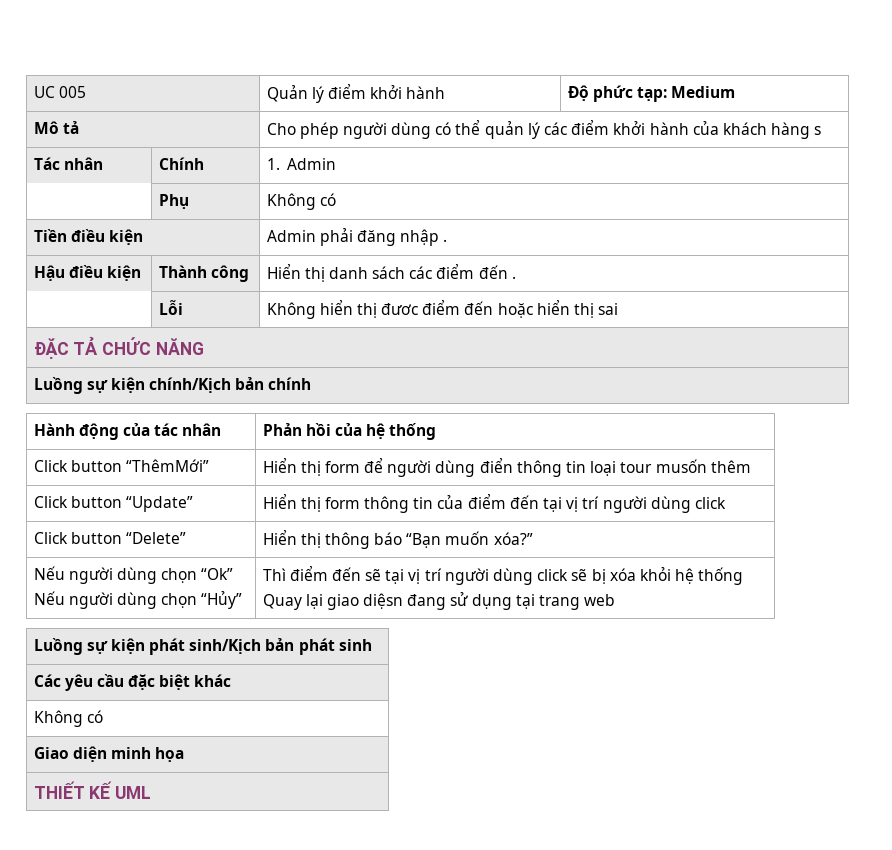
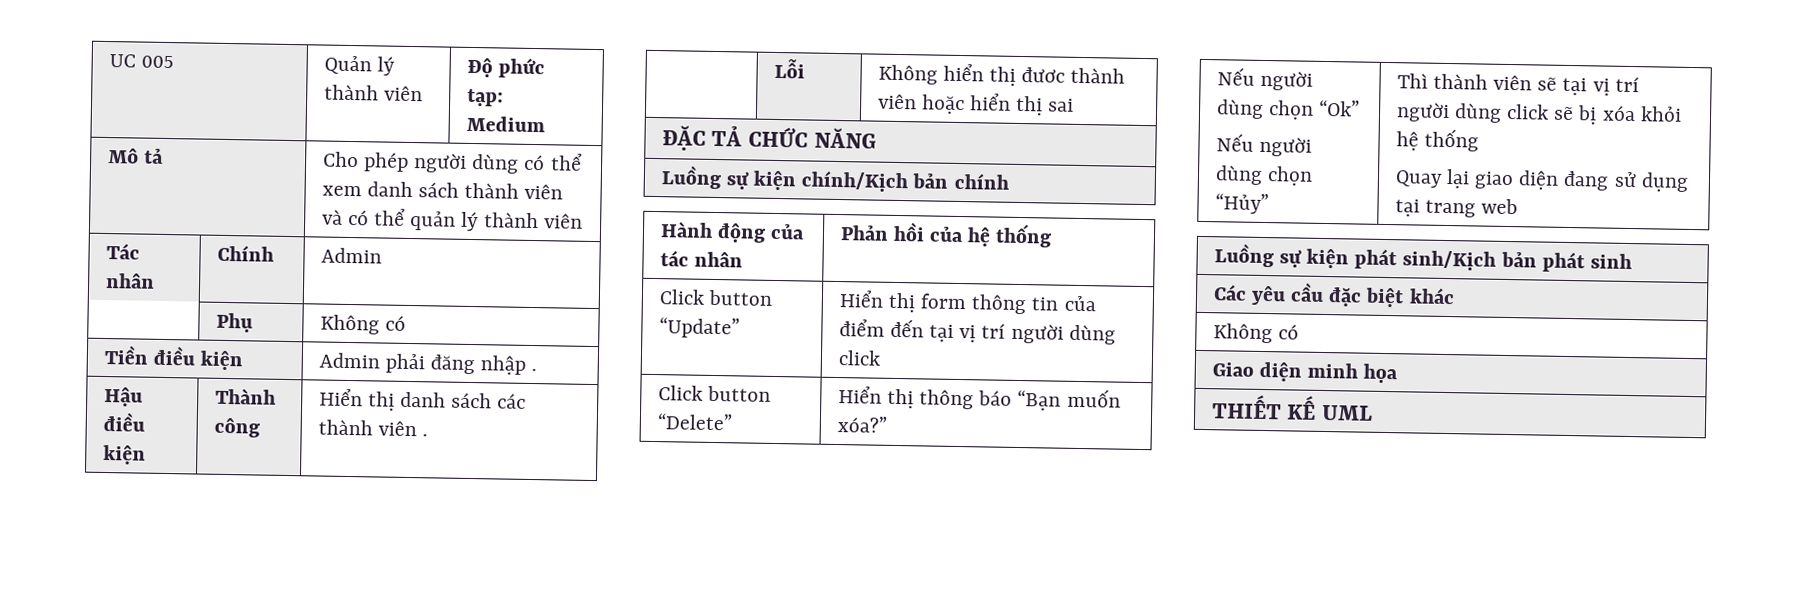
[327,84,446,99] điểm khởi hành -> [323,84,423,102] thành viên
[484,120,822,139] quản lý các điểm khởi hành của khách hàng s -> [321,181,564,200] [321,208,583,232] xem danh sách thành viên và có thể quản lý thành viên
[266,158,280,170] 1. -> (274, 253) none
[436,264,508,279] điểm đến -> [317,419,417,437] thành viên
[422,300,494,315] điểm đến -> [1070,67,1126,84] [877,93,917,110] thành viên
[33,459,209,472] [262,458,751,477] // Click button “ThêmMới” | Hiển thị form để người dùng điển thông tin loại tour musốn thêm -> (1053, 235) none
[289,566,361,581] điểm đến -> [1432,73,1533,91] thành viên
[363,593,404,609] diệsn -> [1518,170,1560,190] diện

